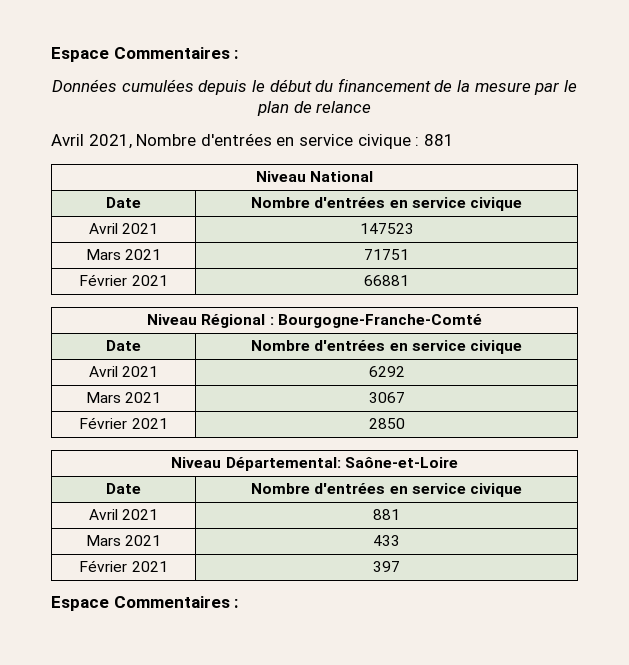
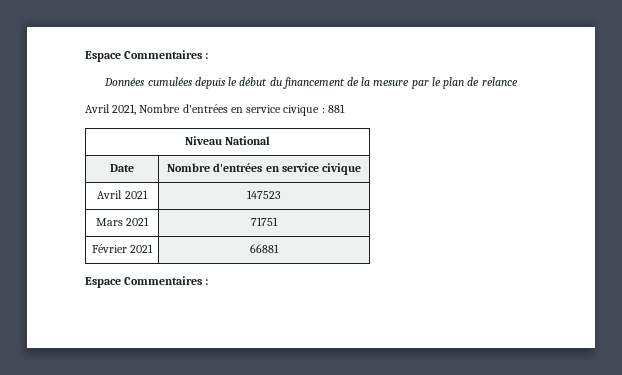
[147,314,482,328] [106,340,141,351] [251,340,522,354] [88,366,159,377] [368,366,405,377] [85,392,162,403] [368,392,405,403] [79,417,168,429] [368,418,405,429] [171,457,458,471] [106,483,141,494] [251,483,522,497] [88,509,159,520] [373,509,400,520] [85,535,162,546] [373,535,400,546] [79,560,168,572] [373,561,400,572] // Niveau Régional : Bourgogne-Franche-Comté // Date | Nombre d'entrées en service civique // Avril 2021 | 6292 // Mars 2021 | 3067 // Février 2021 | 2850 // Niveau Départemental: Saône-et-Loire // Date | Nombre d'entrées en service civique // Avril 2021 | 881 // Mars 2021 | 433 // Février 2021 | 397 -> (279, 248) none

